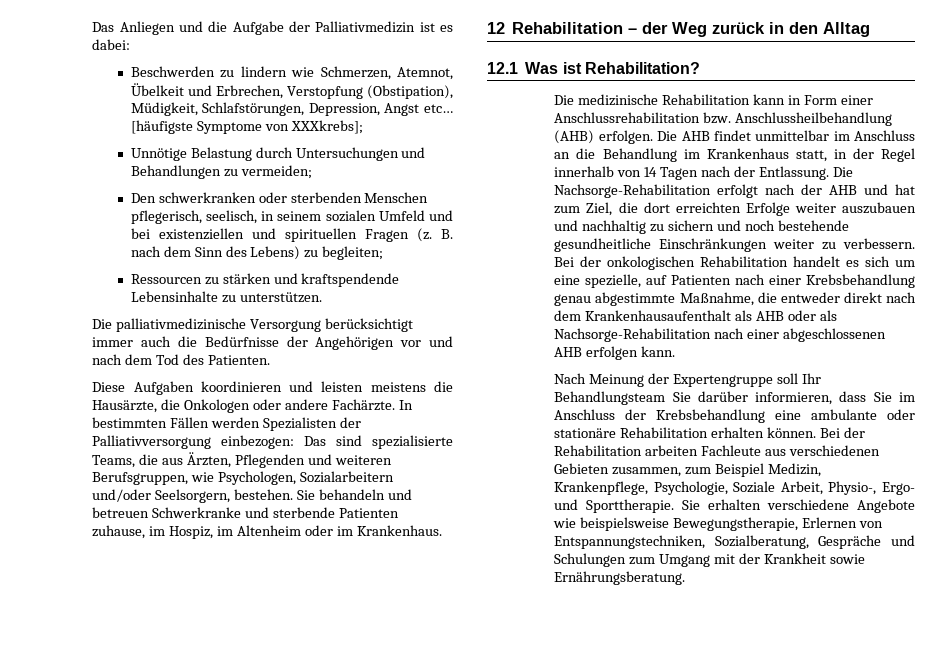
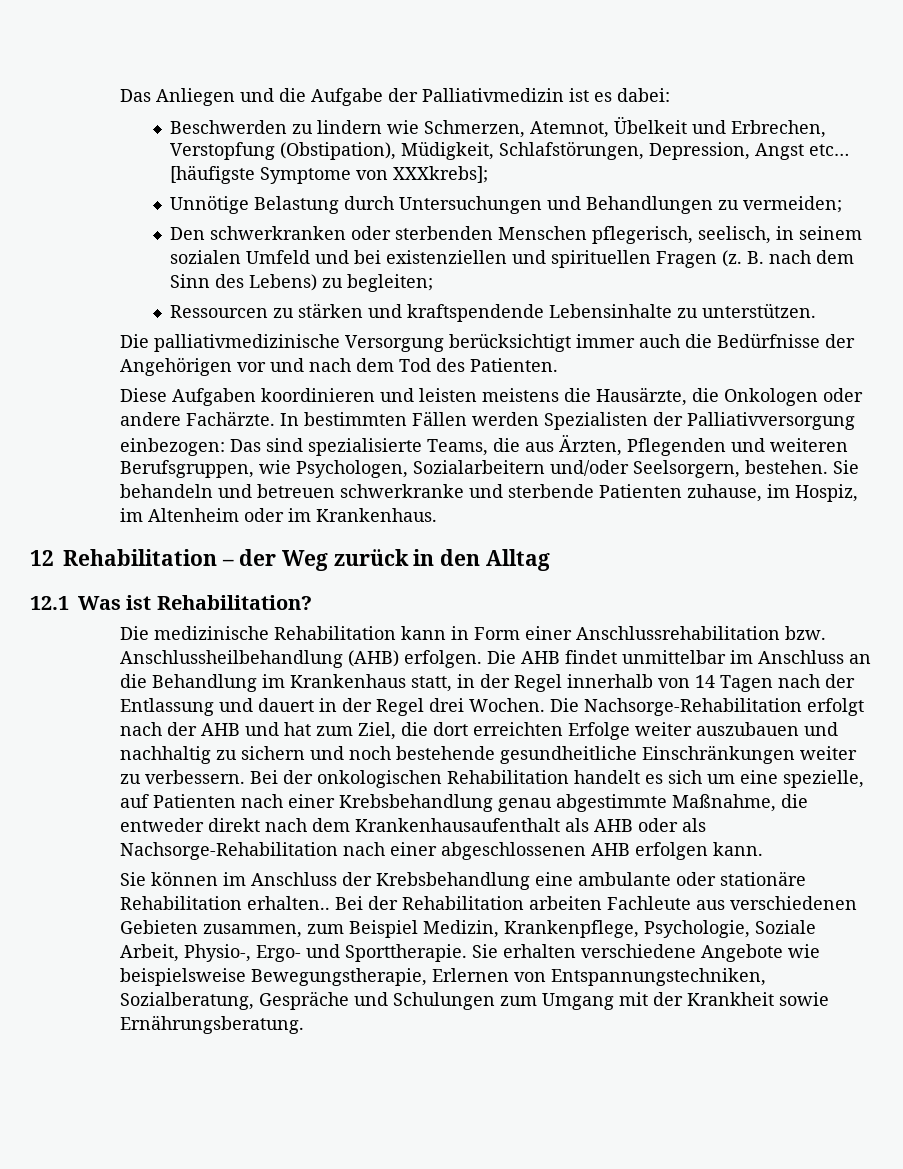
[152,507,242,518] Schwerkranke -> [340,484,465,498] schwerkranke
[758,166,829,180] Entlassung. -> [120,698,546,716] Entlassung und dauert in der Regel drei Wochen.
[554,373,821,387] [554,391,892,405] Nach Meinung der Expertengruppe soll Ihr Behandlungsteam Sie darüber informieren, dass Sie -> [120,871,219,886] Sie können
[711,427,817,438] erhalten können. -> [247,896,331,910] erhalten..

